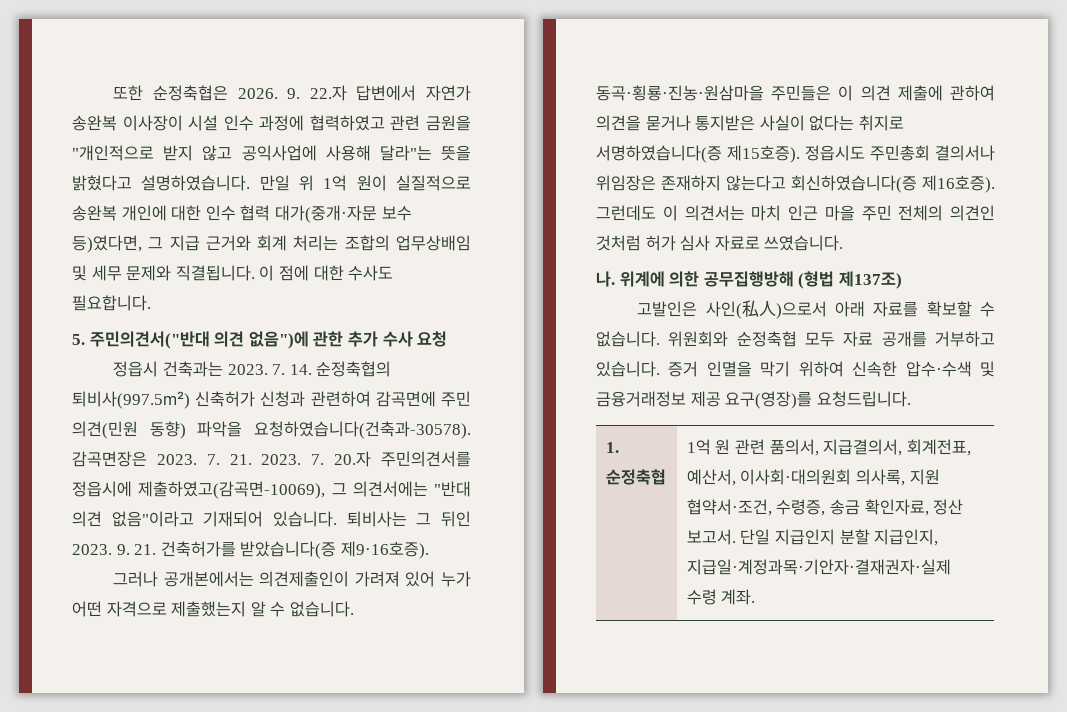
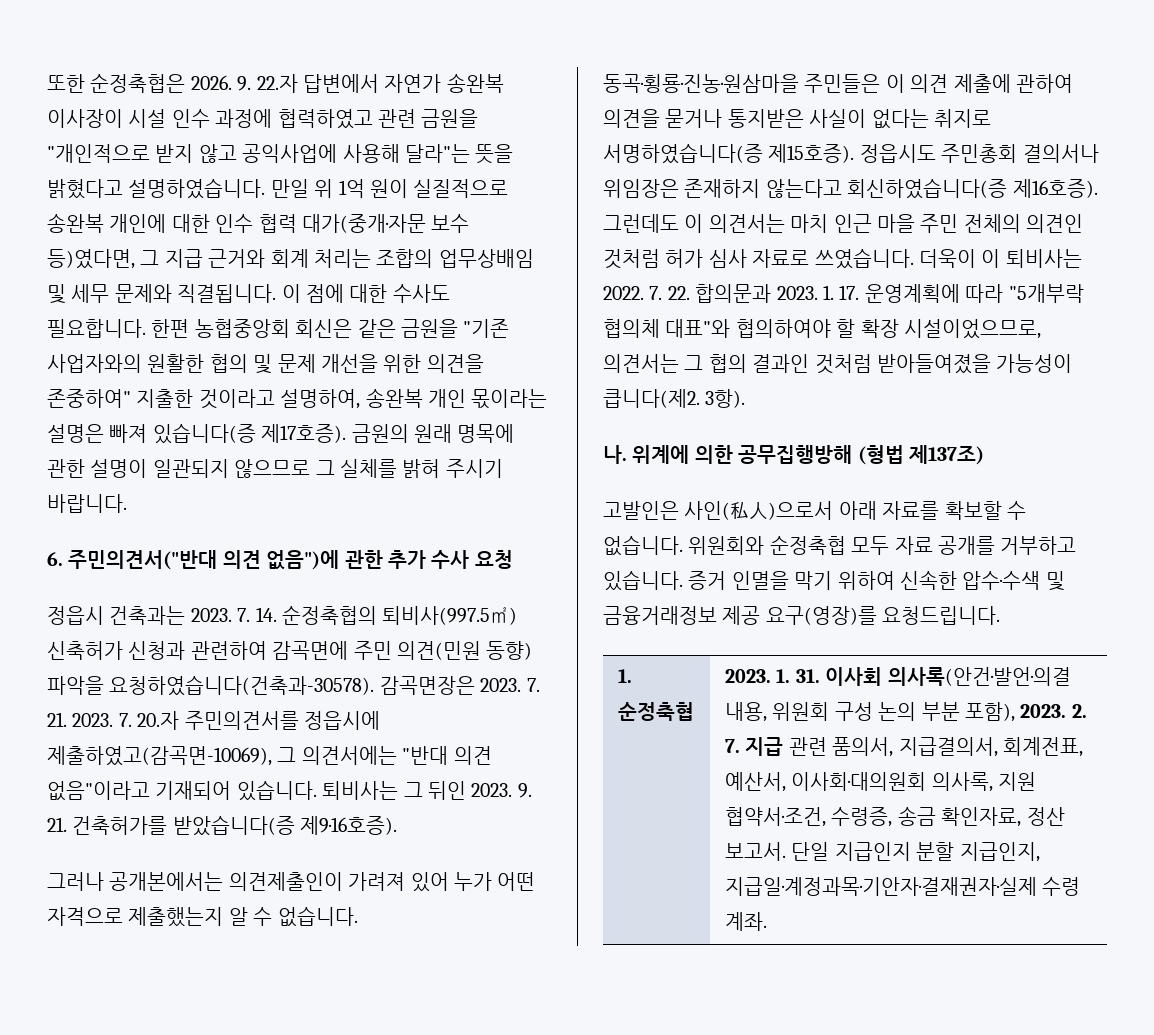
[72,334,85,345] // 5. -> [151,319,510,338] [47,354,484,374] [47,388,548,409] [47,423,515,444] [47,459,503,478] [47,494,127,513] [47,552,63,566] 한편 농협중앙회 회신은 같은 금원을 "기존 사업자와의 원활한 협의 및 문제 개선을 위한 의견을 존중하여" 지출한 것이라고 설명하여, 송완복 개인 몫이라는 설명은 빠져 있습니다(증 제17호증). 금원의 원래 명목에 관한 설명이 일관되지 않으므로 그 실체를 밝혀 주시기 바랍니다. // 6.
(844, 243) none -> [919,249,1082,268] [603,284,1084,303] [603,319,1041,339] [603,354,1073,374] [603,389,746,408] 더욱이 이 퇴비사는 2022. 7. 22. 합의문과 2023. 1. 17. 운영계획에 따라 "5개부락 협의체 대표"와 협의하여야 할 확장 시설이었으므로, 의견서는 그 협의 결과인 것처럼 받아들여졌을 가능성이 큽니다(제2. 3항).
[686,439,731,455] 1억 원 -> [725,667,1071,686] [725,702,1087,722] [725,737,784,756] 2023. 1. 31. 이사회 의사록(안건·발언·의결 내용, 위원회 구성 논의 부분 포함), 2023. 2. 7. 지급

